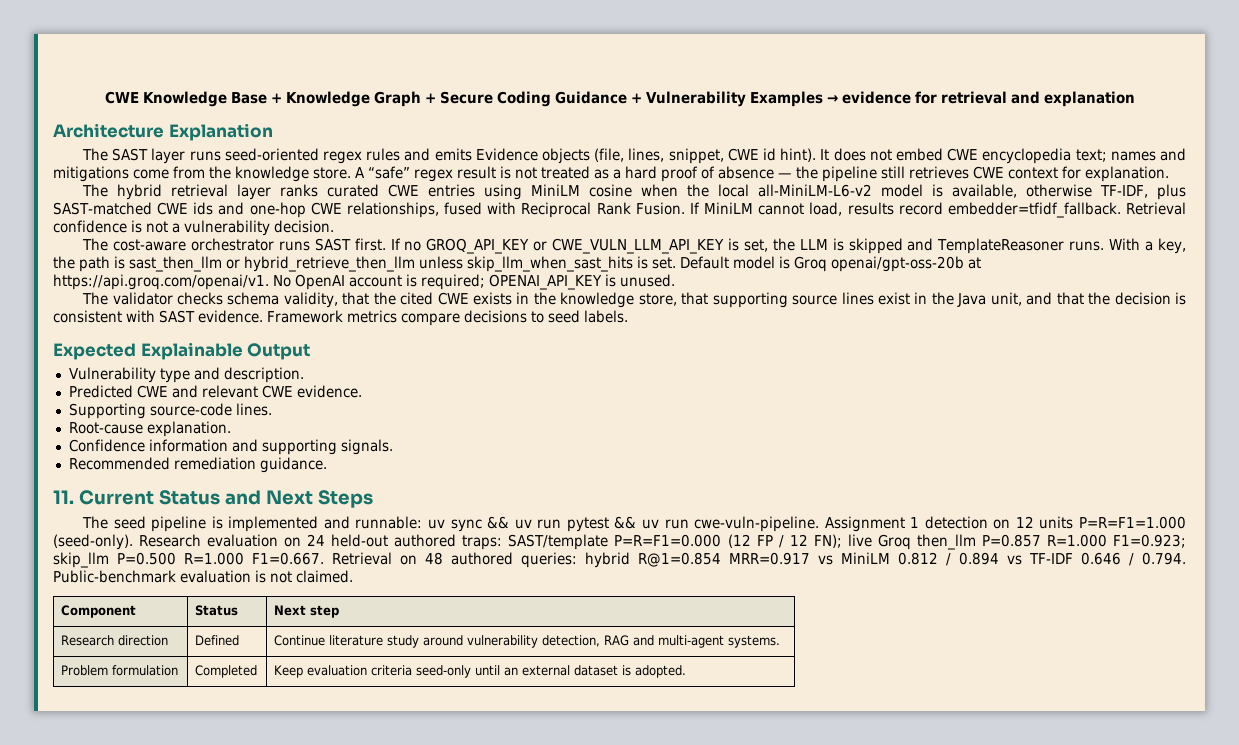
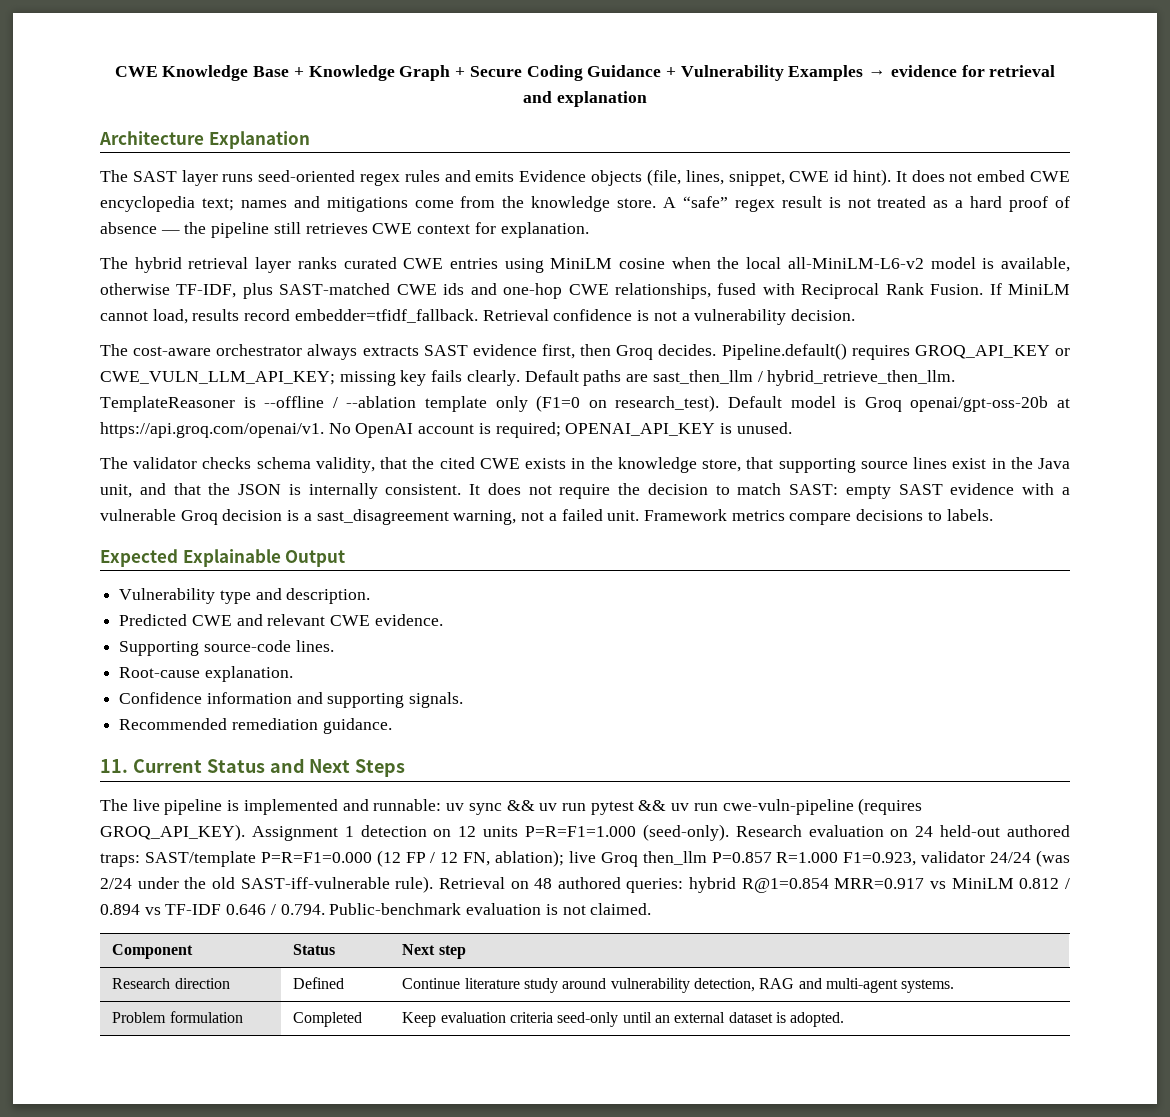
[278,238,1187,254] [53,256,676,272] runs SAST first. If no GROQ_API_KEY or CWE_VULN_LLM_API_KEY is set, the LLM is skipped and TemplateReasoner runs. With a key, the path is sast_then_llm or hybrid_retrieve_then_llm unless skip_llm_when_sast_hits is set. -> [307,343,1070,360] [100,370,956,386] [100,395,720,412] always extracts SAST evidence first, then Groq decides. Pipeline.default() requires GROQ_API_KEY or CWE_VULN_LLM_API_KEY; missing key fails clearly. Default paths are sast_then_llm / hybrid_retrieve_then_llm. TemplateReasoner is --offline / --ablation template only (F1=0 on research_test).
[1114,292,1186,305] [53,310,263,323] decision is consistent with SAST evidence. -> [238,483,1071,499] [100,509,640,525] JSON is internally consistent. It does not require the decision to match SAST: empty SAST evidence with a vulnerable Groq decision is a sast_disagreement warning, not a failed unit.
[547,310,580,323] seed -> (942, 516) none
[113,516,146,529] seed -> [132,799,160,811] live
[694,516,820,532] cwe-vuln-pipeline. -> [722,798,923,815] [100,824,245,841] cwe-vuln-pipeline (requires GROQ_API_KEY).
[813,534,842,548] FN); -> [463,850,565,867] FN, ablation);
[1112,534,1186,548] [53,552,324,568] F1=0.923; skip_llm P=0.500 R=1.000 F1=0.667. -> [843,850,1070,867] [100,876,434,893] F1=0.923, validator 24/24 (was 2/24 under the old SAST-iff-vulnerable rule).

